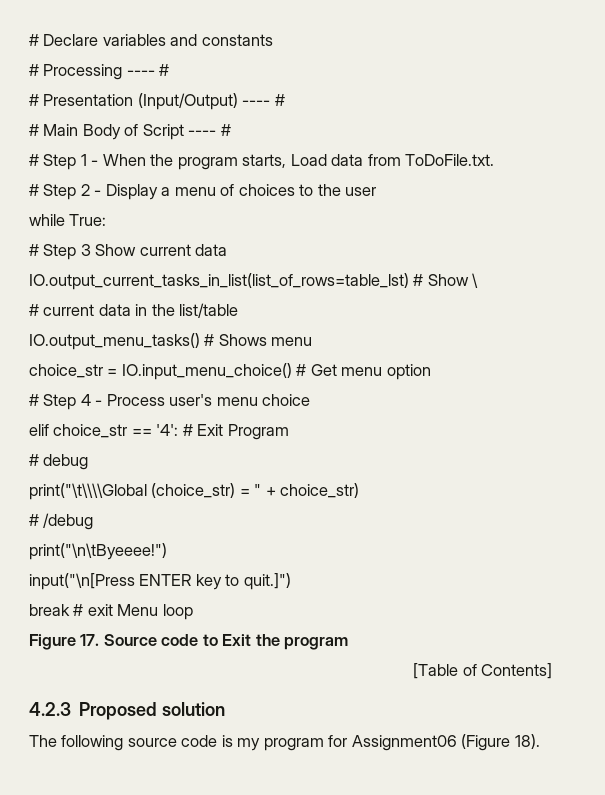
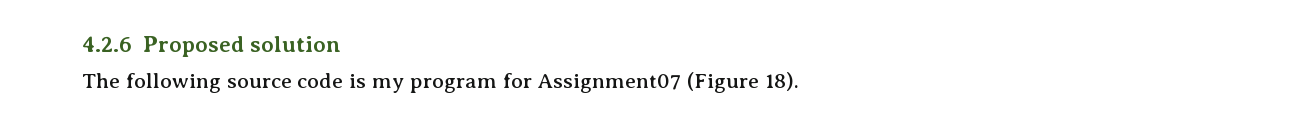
[29,34,273,46] [29,64,170,80] [29,93,285,110] [29,124,231,140] [29,154,495,170] [29,184,377,200] [29,214,107,226] [29,244,228,260] [29,273,479,290] [29,303,239,318] [29,333,313,350] [29,363,431,380] [29,394,311,410] [29,424,289,440] [29,454,89,470] [29,483,360,500] [29,513,94,530] [29,543,167,560] [29,573,291,590] [29,604,193,620] [29,634,349,650] [413,663,552,679] [29,702,71,716] # Declare variables and constants // # Processing ---- # // # Presentation (Input/Output) ---- # // # Main Body of Script ---- # // # Step 1 - When the program starts, Load data from ToDoFile.txt. // # Step 2 - Display a menu of choices to the user // while True: // # Step 3 Show current data // IO.output_current_tasks_in_list(list_of_rows=table_lst) # Show \ // # current data in the list/table // IO.output_menu_tasks() # Shows menu // choice_str = IO.input_menu_choice() # Get menu option // # Step 4 - Process user's menu choice // elif choice_str == '4': # Exit Program // # debug // print("\t\\\\Global (choice_str) = " + choice_str) // # /debug // print("\n\tByeeee!") // input("\n[Press ENTER key to quit.]") // break # exit Menu loop // Figure 17. Source code to Exit the program // [Table of Contents] // 4.2.3 -> [82,36,132,52] 4.2.6
[351,735,457,751] Assignment06 -> [537,74,682,93] Assignment07

